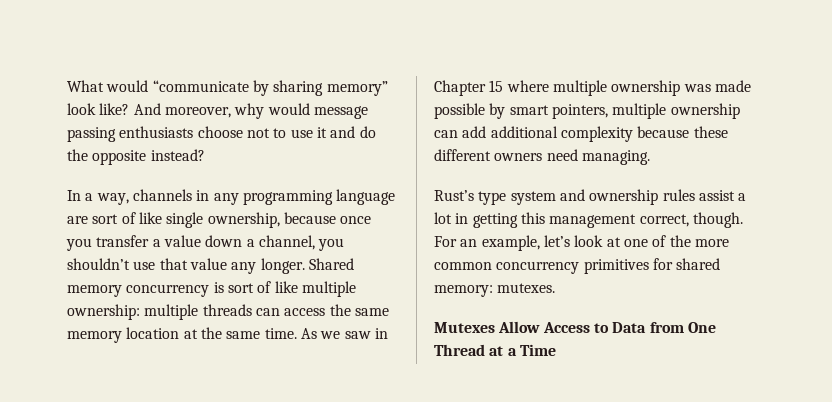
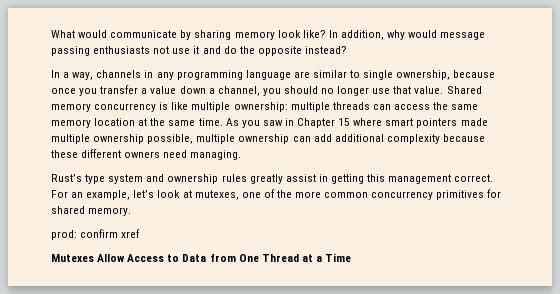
[152,80,249,92] “communicate -> [110,30,178,38] communicate
[326,81,388,96] memory” -> [234,31,275,40] memory
[133,103,231,118] And moreover, -> [328,30,384,40] In addition,
[197,126,287,138] choose not to -> [153,46,170,54] not
[92,212,162,224] sort of like -> [312,70,361,78] similar to
[67,258,305,274] shouldn’t use that value any longer. -> [283,86,444,96] should no longer use that value.
[227,281,272,293] sort of -> (169, 106) none
[320,331,341,339] we -> [241,120,260,128] you
[552,80,751,96] [434,103,608,119] multiple ownership was made possible by smart pointers, -> [385,118,488,128] [51,134,194,144] smart pointers made multiple ownership possible,
[698,190,747,201] [434,212,452,224] assist a lot -> [249,174,316,184] greatly assist
[639,212,743,228] correct, though. -> [454,174,494,182] correct.
(621, 242) none -> [194,190,239,200] mutexes,
[434,283,556,297] memory: mutexes. -> [88,207,132,216] [51,229,141,240] memory. // prod: confirm xref

